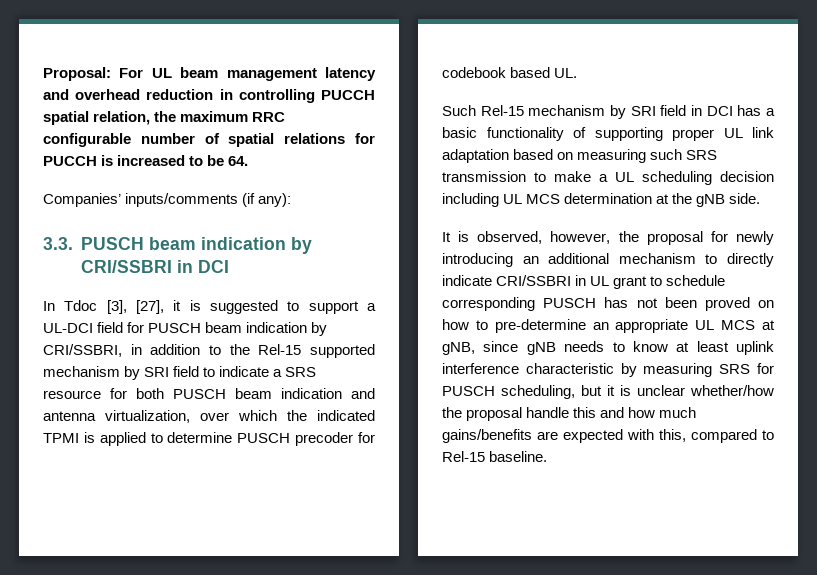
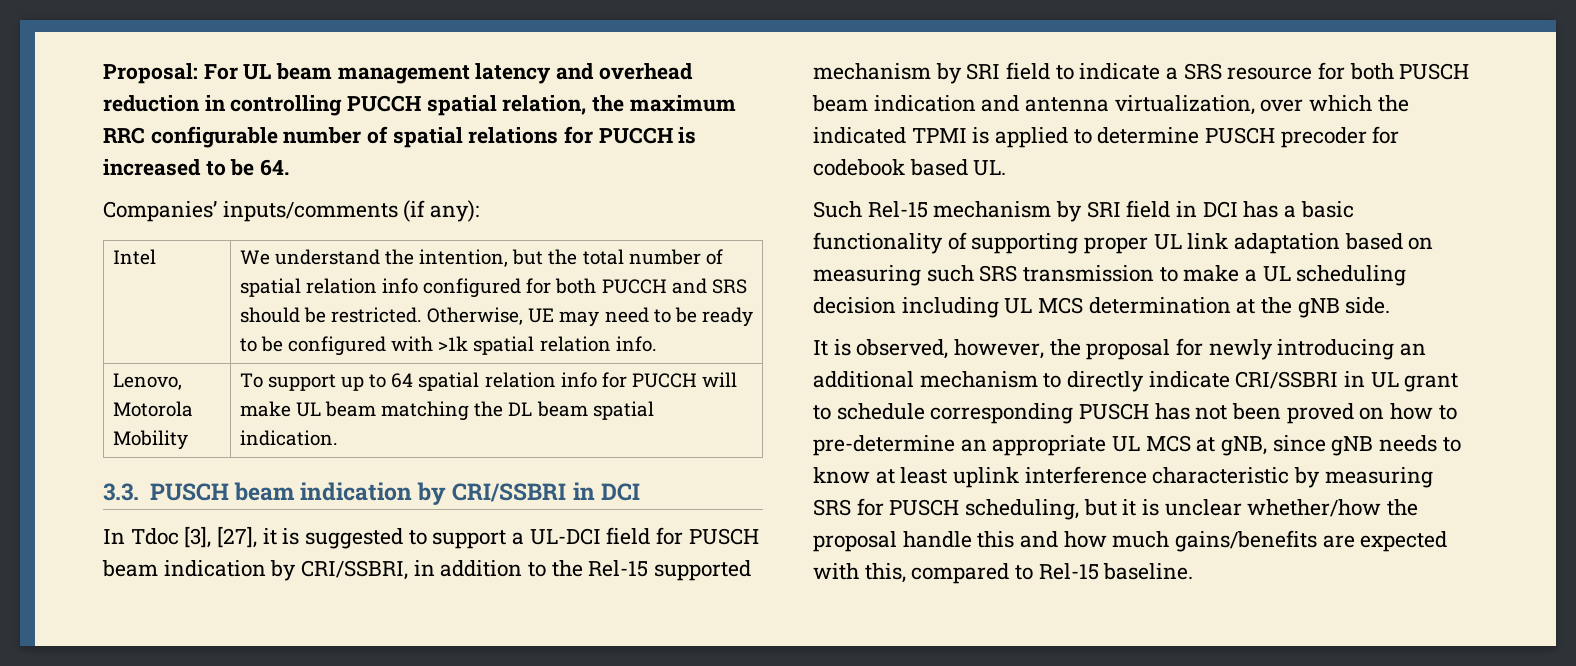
(292, 200) none -> [112,249,156,265] [239,249,723,267] [239,278,747,298] [239,307,753,327] [239,336,657,356] [112,373,182,390] [112,401,193,417] [112,430,188,450] [239,372,738,391] [239,401,654,421] [239,430,338,446] // Intel | We understand the intention, but the total number of spatial relation info configured for both PUCCH and SRS should be restricted. Otherwise, UE may need to be ready to be configured with >1k spatial relation info. // Lenovo, Motorola Mobility | To support up to 64 spatial relation info for PUCCH will make UL beam matching the DL beam spatial indication.

